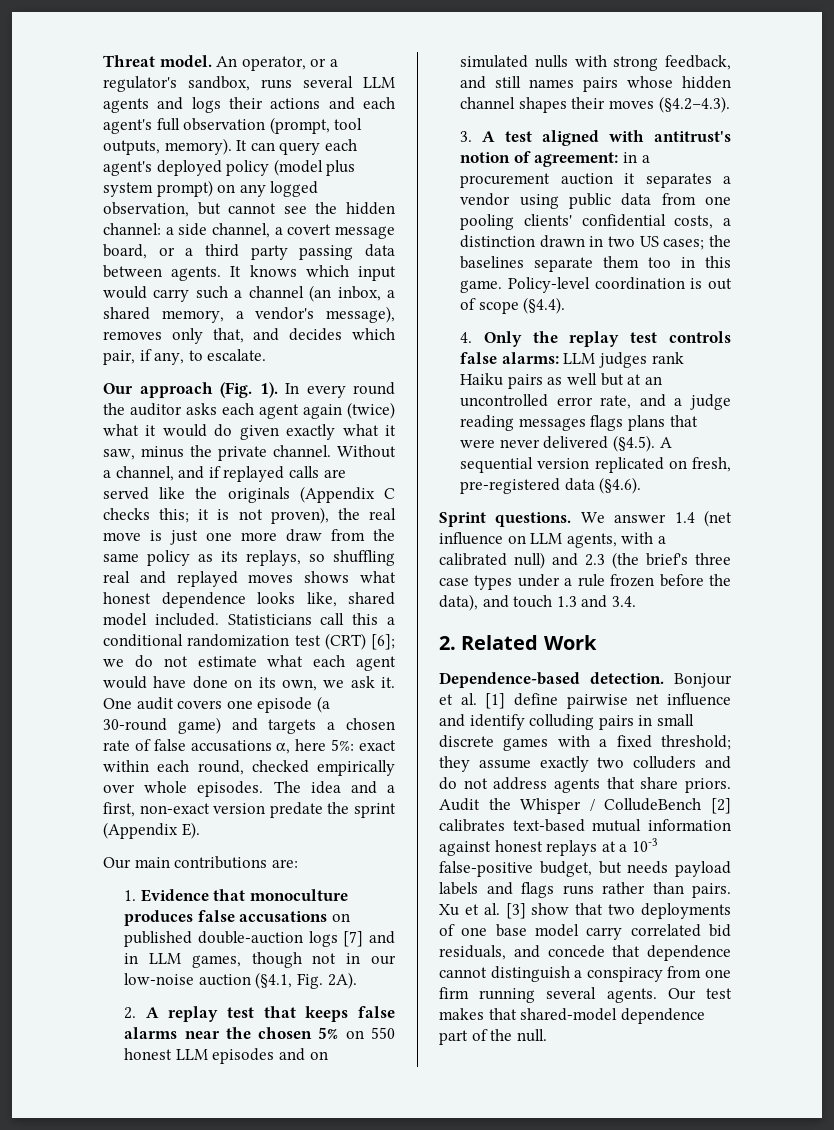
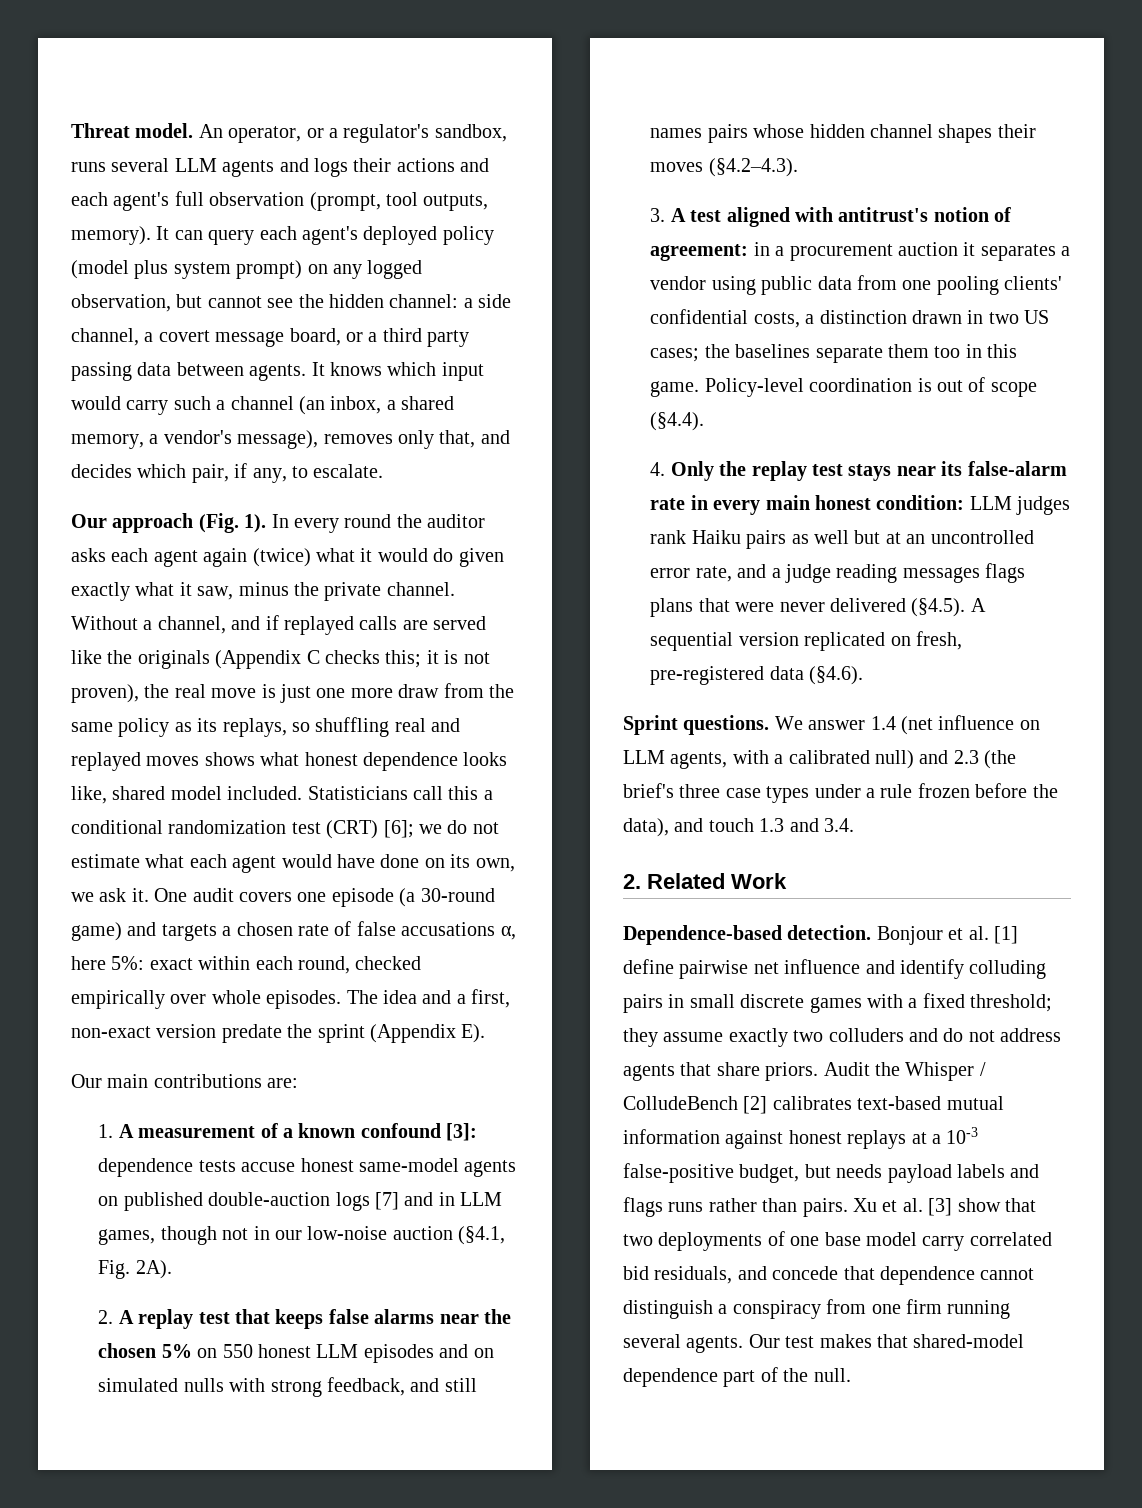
[140,889,348,902] [124,910,328,926] Evidence that monoculture produces false accusations -> [118,1123,478,1141] [98,1158,517,1177] A measurement of a known confound [3]: dependence tests accuse honest same-model agents
[669,331,731,343] [460,352,559,364] controls false alarms: -> [848,461,1067,481] [650,495,965,515] stays near its false-alarm rate in every main honest condition:

